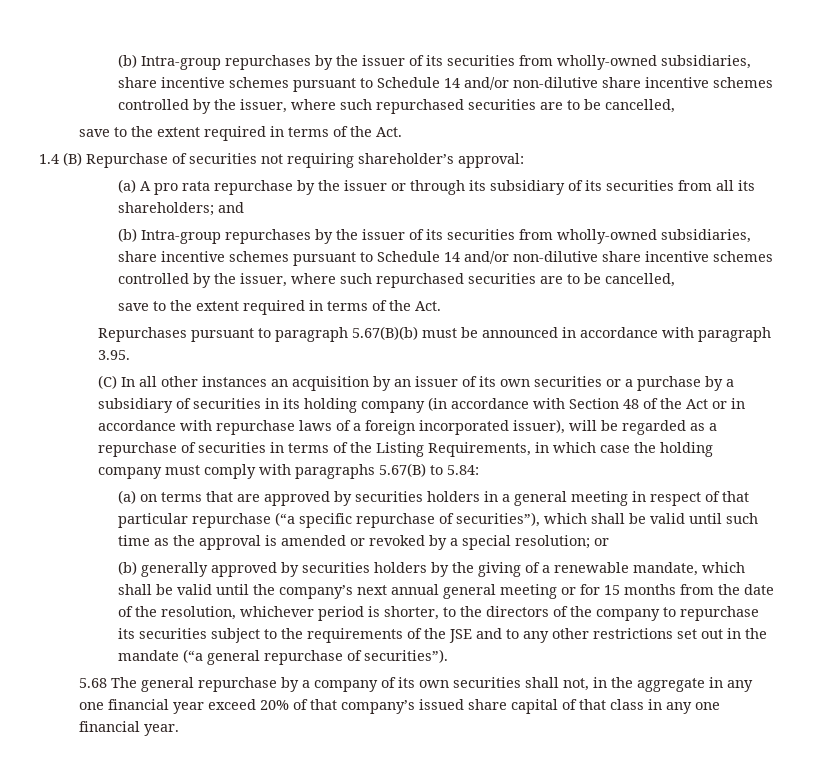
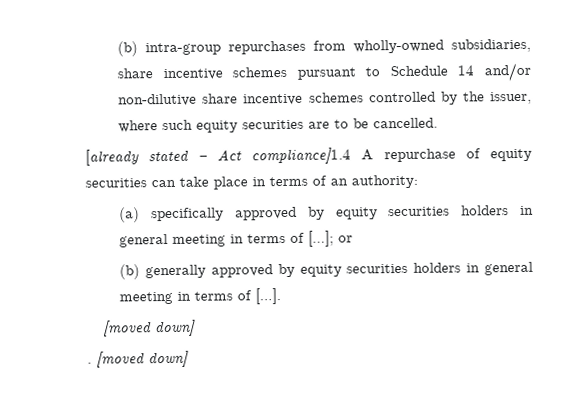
[118,54,516,70] (b) Intra-group repurchases by the issuer of its securities -> [117,40,307,57] (b) intra-group repurchases
[376,99,676,114] [78,126,402,141] [39,152,524,168] [118,179,756,195] [118,202,245,216] [118,228,752,244] [118,251,774,266] [118,273,676,288] [118,300,442,315] [98,326,772,342] [98,350,131,360] [98,375,735,391] [98,397,746,413] [98,419,718,435] [98,442,714,457] [98,463,480,479] [118,490,750,506] [118,512,759,528] [118,535,591,550] repurchased securities are to be cancelled, // save to the extent required in terms of the Act. // 1.4 (B) Repurchase of securities not requiring shareholder’s approval: // (a) A pro rata repurchase by the issuer or through its subsidiary of its securities from all its shareholders; and // (b) Intra-group repurchases by the issuer of its securities from wholly-owned subsidiaries, share incentive schemes pursuant to Schedule 14 and/or non-dilutive share incentive schemes controlled by the issuer, where such repurchased securities are to be cancelled, // save to the extent required in terms of the Act. // Repurchases pursuant to paragraph 5.67(B)(b) must be announced in accordance with paragraph 3.95. // (C) In all other instances an acquisition by an issuer of its own securities or a purchase by a subsidiary of securities in its holding company (in accordance with Section 48 of the Act or in accordance with repurchase laws of a foreign incorporated issuer), will be regarded as a repurchase of securities in terms of the Listing Requirements, in which case the holding company must comply with paragraphs 5.67(B) to 5.84: // (a) on terms that are approved by securities holders in a general meeting in respect of that particular repurchase (“a specific repurchase of securities”), which shall be valid until such time as the approval is amended or revoked by a special resolution; -> [196,117,439,133] [84,147,532,166] [84,174,418,190] [119,205,534,223] [119,230,335,248] equity securities are to be cancelled. // [already stated – Act compliance]1.4 A repurchase of equity securities can take place in terms of an authority: // (a) specifically approved by equity securities holders in general meeting in terms of […];
[302,562,746,577] [118,584,775,599] [118,606,760,621] [118,628,768,643] [118,649,449,665] [78,677,753,692] [78,699,720,714] [78,721,179,736] securities holders by the giving of a renewable mandate, which shall be valid until the company’s next annual general meeting or for 15 months from the date of the resolution, whichever period is shorter, to the directors of the company to repurchase its securities subject to the requirements of the JSE and to any other restrictions set out in the mandate (“a general repurchase of securities”). // 5.68 The general repurchase by a company of its own securities shall not, in the aggregate in any one financial year exceed 20% of that company’s issued share capital of that class in any one financial year. -> [299,261,533,277] [119,288,282,305] [103,319,197,337] [86,350,189,368] equity securities holders in general meeting in terms of […]. // [moved down] // . [moved down]

